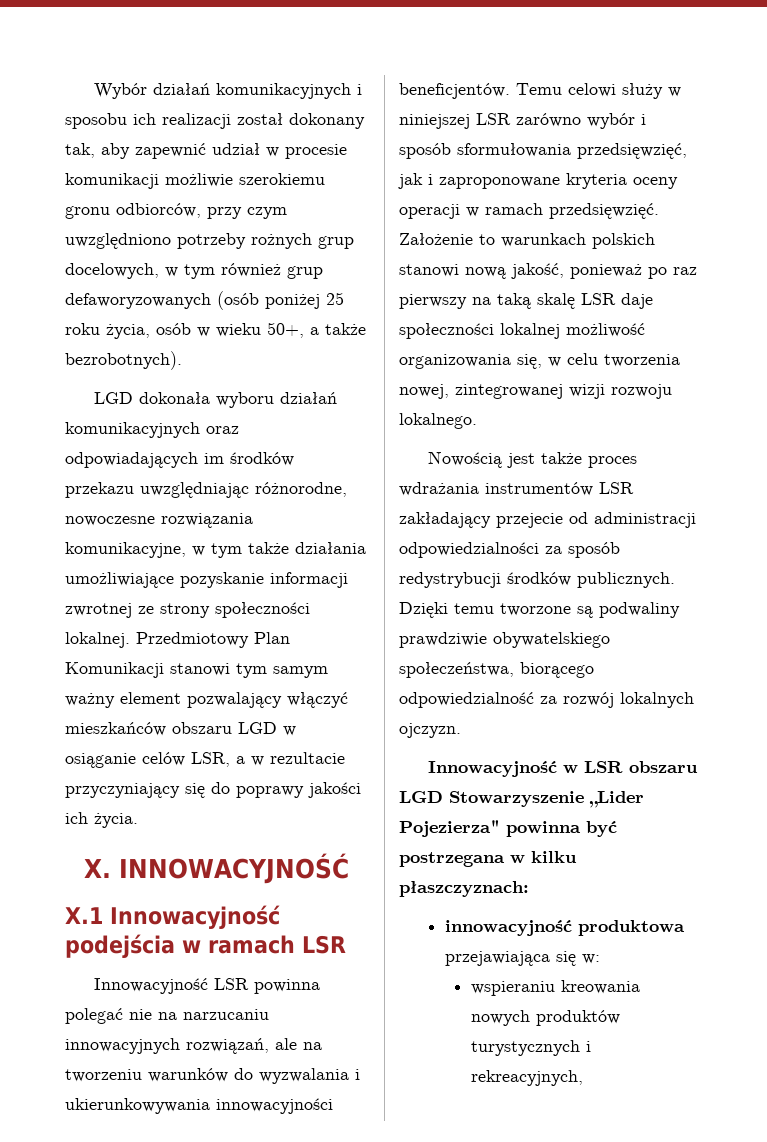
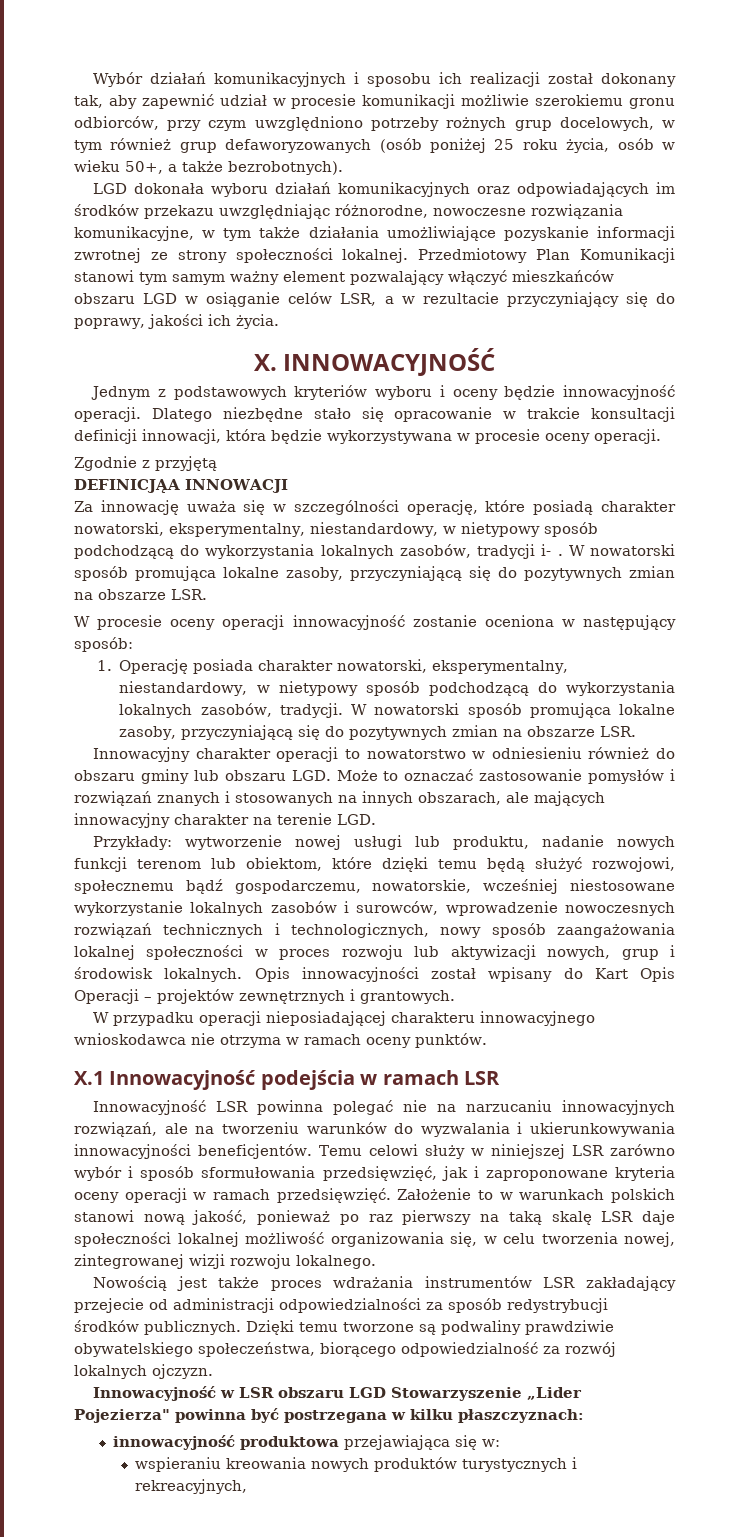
[236,786,304,798] poprawy -> [74,318,145,329] poprawy,
(350, 868) none -> [91,385,675,400] [74,407,675,422] [74,429,661,444] [74,456,217,471] [74,479,288,493] [74,500,676,515] [74,522,598,537] [74,544,675,559] [74,566,675,581] [74,589,207,600] [74,615,676,630] [74,637,133,652] [96,659,569,674] [119,681,675,696] [119,703,675,718] [119,725,637,740] [93,747,675,762] [74,769,675,784] [74,791,605,806] [74,813,376,828] [93,835,675,850] [74,857,675,872] [74,879,675,894] [74,901,675,916] [74,923,675,938] [74,945,676,960] [74,967,675,982] [74,989,455,1004] [93,1011,596,1026] [74,1033,487,1048] // Jednym z podstawowych kryteriów wyboru i oceny będzie innowacyjność operacji. Dlatego niezbędne stało się opracowanie w trakcie konsultacji definicji innowacji, która będzie wykorzystywana w procesie oceny operacji. // Zgodnie z przyjętą // DEFINICJĄA INNOWACJI // Za innowację uważa się w szczególności operację, które posiadą charakter nowatorski, eksperymentalny, niestandardowy, w nietypowy sposób podchodzącą do wykorzystania lokalnych zasobów, tradycji i- . W nowatorski sposób promująca lokalne zasoby, przyczyniającą się do pozytywnych zmian na obszarze LSR. // W procesie oceny operacji innowacyjność zostanie oceniona w następujący sposób: // 1. Operację posiada charakter nowatorski, eksperymentalny, niestandardowy, w nietypowy sposób podchodzącą do wykorzystania lokalnych zasobów, tradycji. W nowatorski sposób promująca lokalne zasoby, przyczyniającą się do pozytywnych zmian na obszarze LSR. // Innowacyjny charakter operacji to nowatorstwo w odniesieniu również do obszaru gminy lub obszaru LGD. Może to oznaczać zastosowanie pomysłów i rozwiązań znanych i stosowanych na innych obszarach, ale mających innowacyjny charakter na terenie LGD. // Przykłady: wytworzenie nowej usługi lub produktu, nadanie nowych funkcji terenom lub obiektom, które dzięki temu będą służyć rozwojowi, społecznemu bądź gospodarczemu, nowatorskie, wcześniej niestosowane wykorzystanie lokalnych zasobów i surowców, wprowadzenie nowoczesnych rozwiązań technicznych i technologicznych, nowy sposób zaangażowania lokalnej społeczności w proces rozwoju lub aktywizacji nowych, grup i środowisk lokalnych. Opis innowacyjności został wpisany do Kart Opis Operacji – projektów zewnętrznych i grantowych. // W przypadku operacji nieposiadającej charakteru innowacyjnego wnioskodawca nie otrzyma w ramach oceny punktów.
(495, 239) none -> [499,1192,513,1200] w

